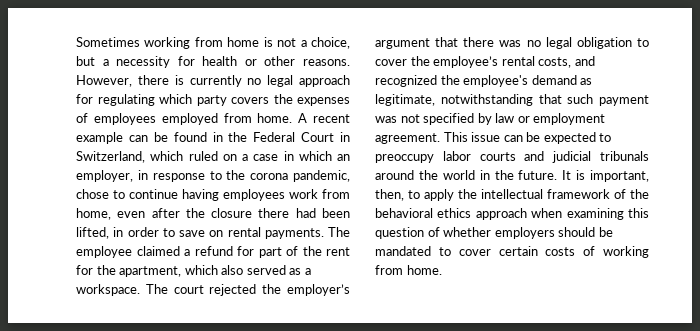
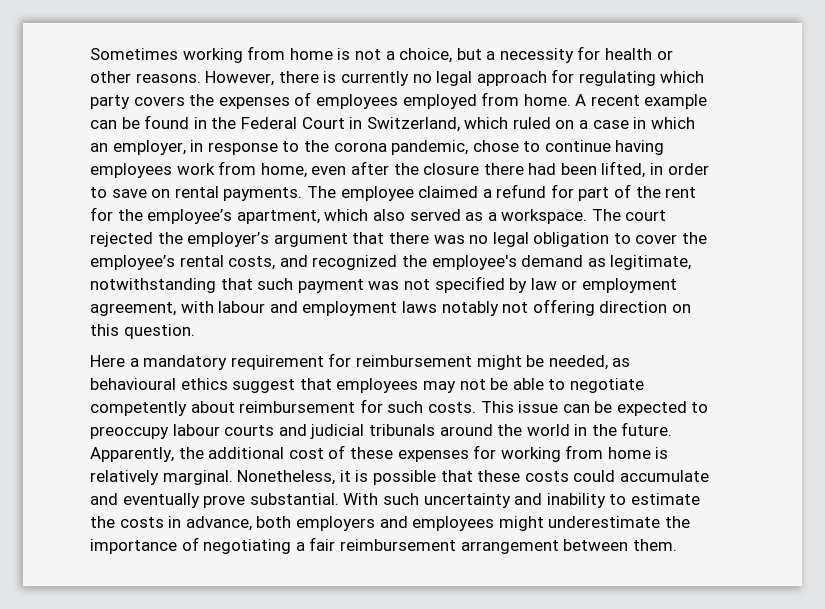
(116, 270) none -> [147,209,233,224] employee’s
[375,133,440,144] agreement. -> [90,299,691,316] [90,324,195,339] [90,353,631,370] [90,378,644,393] [90,399,476,416] agreement, with labour and employment laws notably not offering direction on this question. // Here a mandatory requirement for reimbursement might be needed, as behavioural ethics suggest that employees may not be able to negotiate competently about reimbursement for such costs.
[442,151,471,161] labor -> [172,424,220,436] labour
[562,170,649,182] [375,189,649,201] [375,208,649,220] [375,227,613,239] [375,246,649,258] [375,265,442,275] It is important, then, to apply the intellectual framework of the behavioral ethics approach when examining this question of whether employers should be mandated to cover certain costs of working from home. -> [90,445,669,462] [90,470,709,485] [90,493,700,508] [90,516,690,531] [90,537,677,554] Apparently, the additional cost of these expenses for working from home is relatively marginal. Nonetheless, it is possible that these costs could accumulate and eventually prove substantial. With such uncertainty and inability to estimate the costs in advance, both employers and employees might underestimate the importance of negotiating a fair reimbursement arrangement between them.

